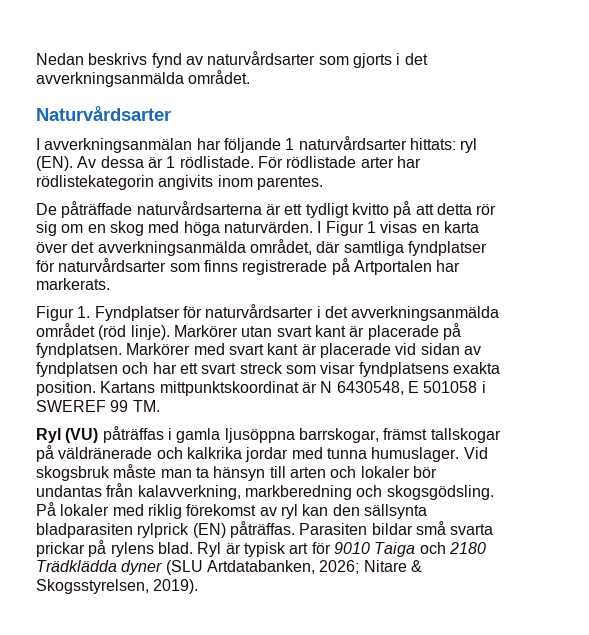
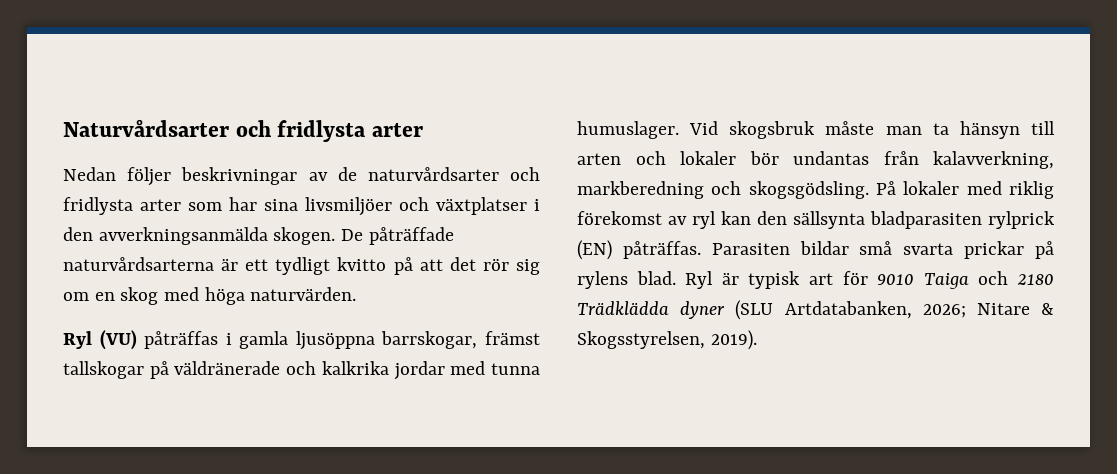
[36,51,428,68] [36,70,251,87] [36,106,171,121] [36,136,478,153] [36,156,421,171] [36,175,323,190] Nedan beskrivs fynd av naturvårdsarter som gjorts i det avverkningsanmälda området. // Naturvårdsarter // I avverkningsanmälan har följande 1 naturvårdsarter hittats: ryl (EN). Av dessa är 1 rödlistade. För rödlistade arter har rödlistekategorin angivits inom parentes. // -> [63,119,423,142] [63,167,540,186] [63,197,540,216] [63,227,336,245] Naturvårdsarter och fridlysta arter // Nedan följer beskrivningar av de naturvårdsarter och fridlysta arter som har sina livsmiljöer och växtplatser i den avverkningsanmälda skogen.
[436,203,472,215] detta -> [449,257,476,271] det
[317,221,479,236] [36,239,487,256] [36,258,461,275] [36,278,110,290] [36,304,500,321] [36,323,461,340] [36,343,481,358] [36,362,500,377] [36,381,486,396] [36,400,160,412] I Figur 1 visas en karta över det avverkningsanmälda området, där samtliga fyndplatser för naturvårdsarter som finns registrerade på Artportalen har markerats. // Figur 1. Fyndplatser för naturvårdsarter i det avverkningsanmälda området (röd linje). Markörer utan svart kant är placerade på fyndplatsen. Markörer med svart kant är placerade vid sidan av fyndplatsen och har ett svart streck som visar fyndplatsens exakta position. Kartans mittpunktskoordinat är N 6430548, E 501058 i SWEREF 99 TM. -> (357, 294) none

